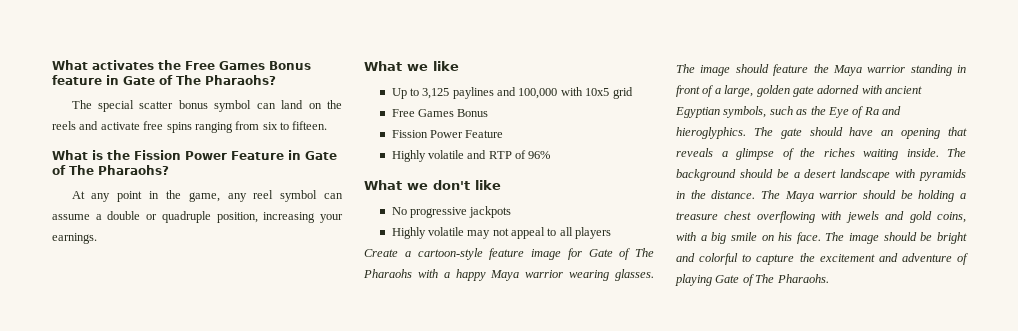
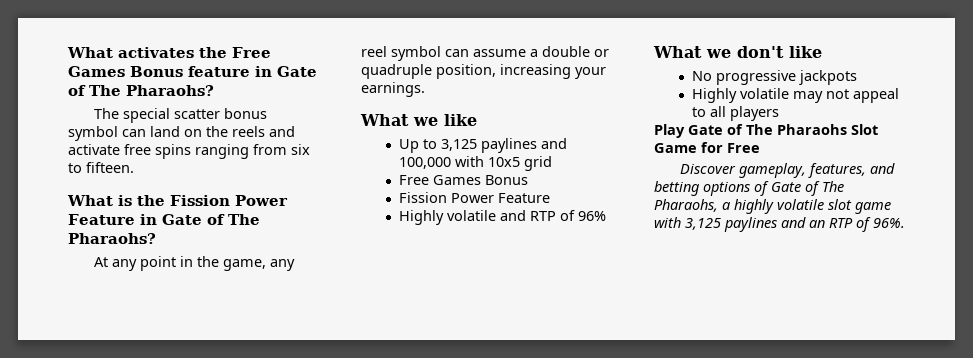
[364,248,654,260] [363,269,654,281] [676,64,966,76] [676,85,922,97] [675,106,901,118] [676,127,967,139] [676,148,966,160] [676,169,966,181] [676,190,966,202] [676,211,966,223] [676,232,967,244] [676,253,968,265] [675,274,829,286] Create a cartoon-style feature image for Gate of The Pharaohs with a happy Maya warrior wearing glasses. The image should feature the Maya warrior standing in front of a large, golden gate adorned with ancient Egyptian symbols, such as the Eye of Ra and hieroglyphics. The gate should have an opening that reveals a glimpse of the riches waiting inside. The background should be a desert landscape with pyramids in the distance. The Maya warrior should be holding a treasure chest overflowing with jewels and gold coins, with a big smile on his face. The image should be bright and colorful to capture the excitement and adventure of playing Gate of The Pharaohs. -> [654,124,878,138] [654,142,760,153] [679,163,895,178] [654,181,844,196] [654,199,891,214] [654,217,905,232] Play Gate of The Pharaohs Slot Game for Free // Discover gameplay, features, and betting options of Gate of The Pharaohs, a highly volatile slot game with 3,125 paylines and an RTP of 96%.

